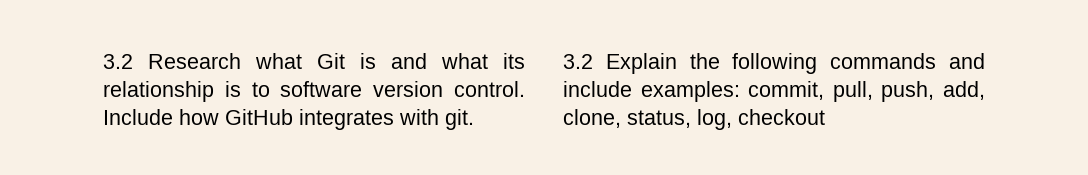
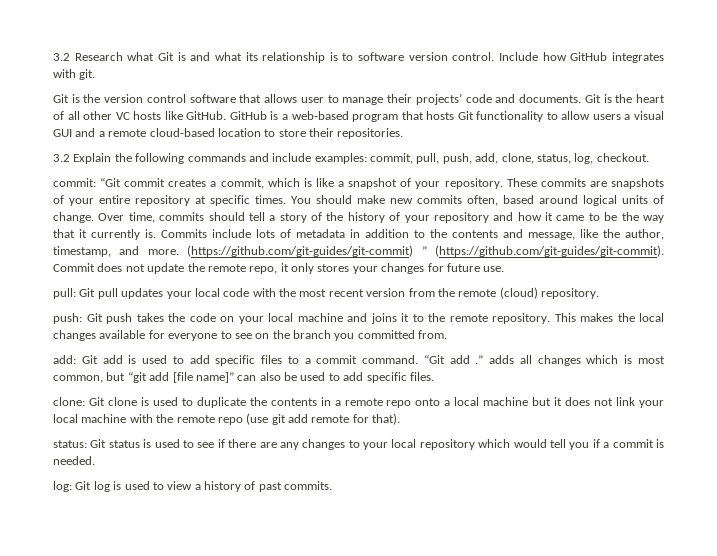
(474, 119) none -> [53,93,665,105] [53,111,664,122] [53,128,404,139] // Git is the version control software that allows user to manage their projects’ code and documents. Git is the heart of all other VC hosts like GitHub. GitHub is a web-based program that hosts Git functionality to allow users a visual GUI and a remote cloud-based location to store their repositories.
[738,109,825,125] checkout -> [596,153,649,162] [53,178,665,189] [53,195,664,206] [53,212,665,223] [53,229,664,240] [53,245,664,257] [53,263,505,274] [53,287,599,299] [53,313,664,324] [53,330,448,341] [53,355,666,366] [53,372,434,383] [53,397,664,408] [53,413,401,425] [53,439,665,450] [53,456,95,465] [53,481,333,492] checkout. // commit: “Git commit creates a commit, which is like a snapshot of your repository. These commits are snapshots of your entire repository at specific times. You should make new commits often, based around logical units of change. Over time, commits should tell a story of the history of your repository and how it came to be the way that it currently is. Commits include lots of metadata in addition to the contents and message, like the author, timestamp, and more. (https://github.com/git-guides/git-commit) ” (https://github.com/git-guides/git-commit). Commit does not update the remote repo, it only stores your changes for future use. // pull: Git pull updates your local code with the most recent version from the remote (cloud) repository. // push: Git push takes the code on your local machine and joins it to the remote repository. This makes the local changes available for everyone to see on the branch you committed from. // add: Git add is used to add specific files to a commit command. “Git add .” adds all changes which is most common, but “git add [file name]” can also be used to add specific files. // clone: Git clone is used to duplicate the contents in a remote repo onto a local machine but it does not link your local machine with the remote repo (use git add remote for that). // status: Git status is used to see if there are any changes to your local repository which would tell you if a commit is needed. // log: Git log is used to view a history of past commits.

